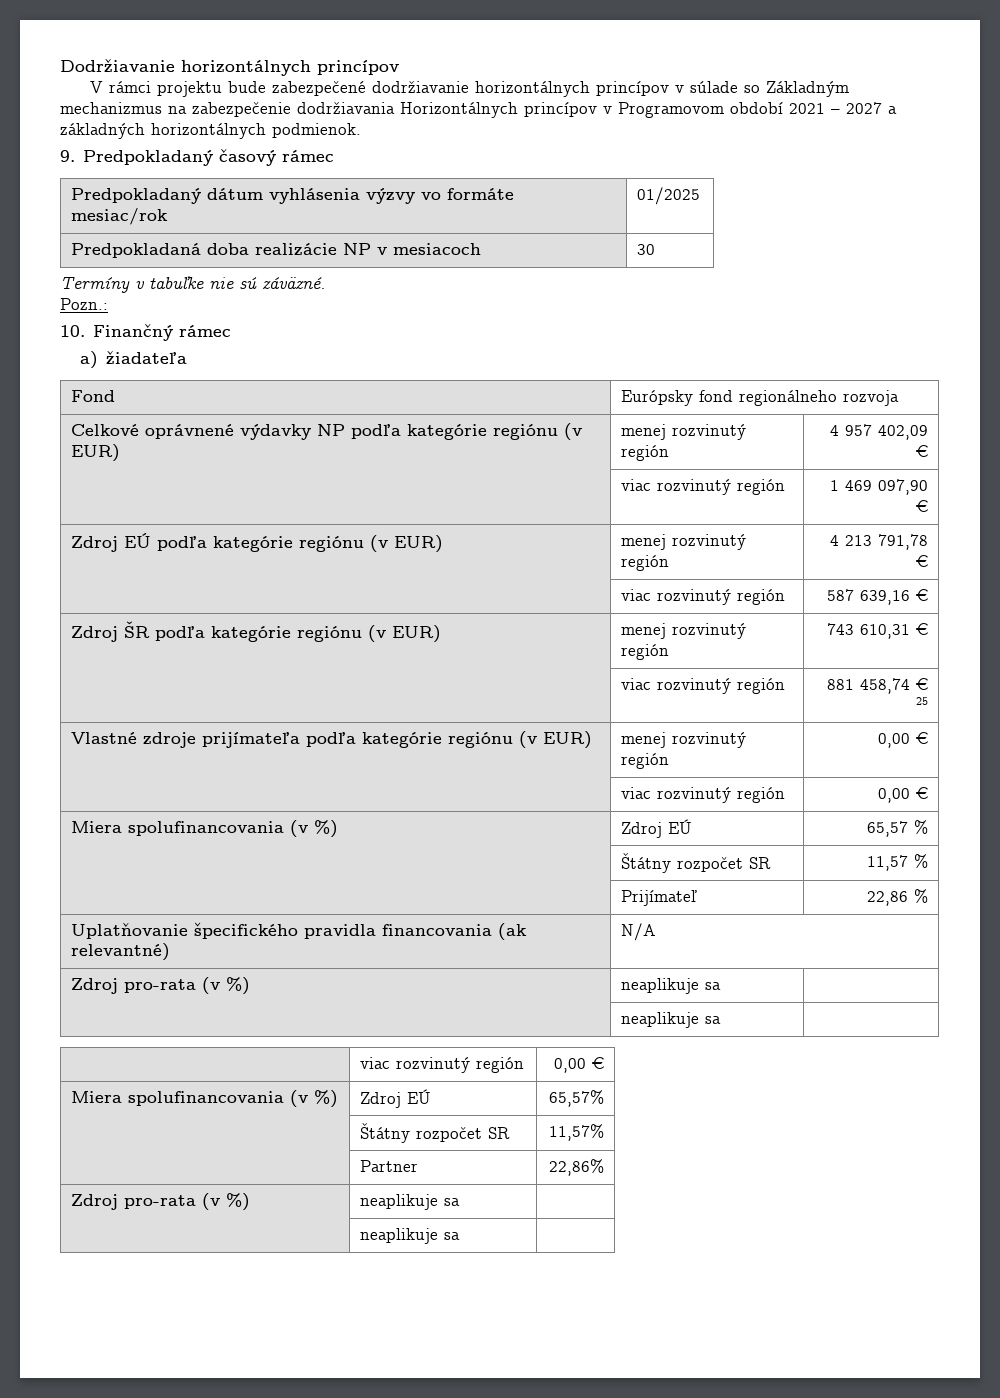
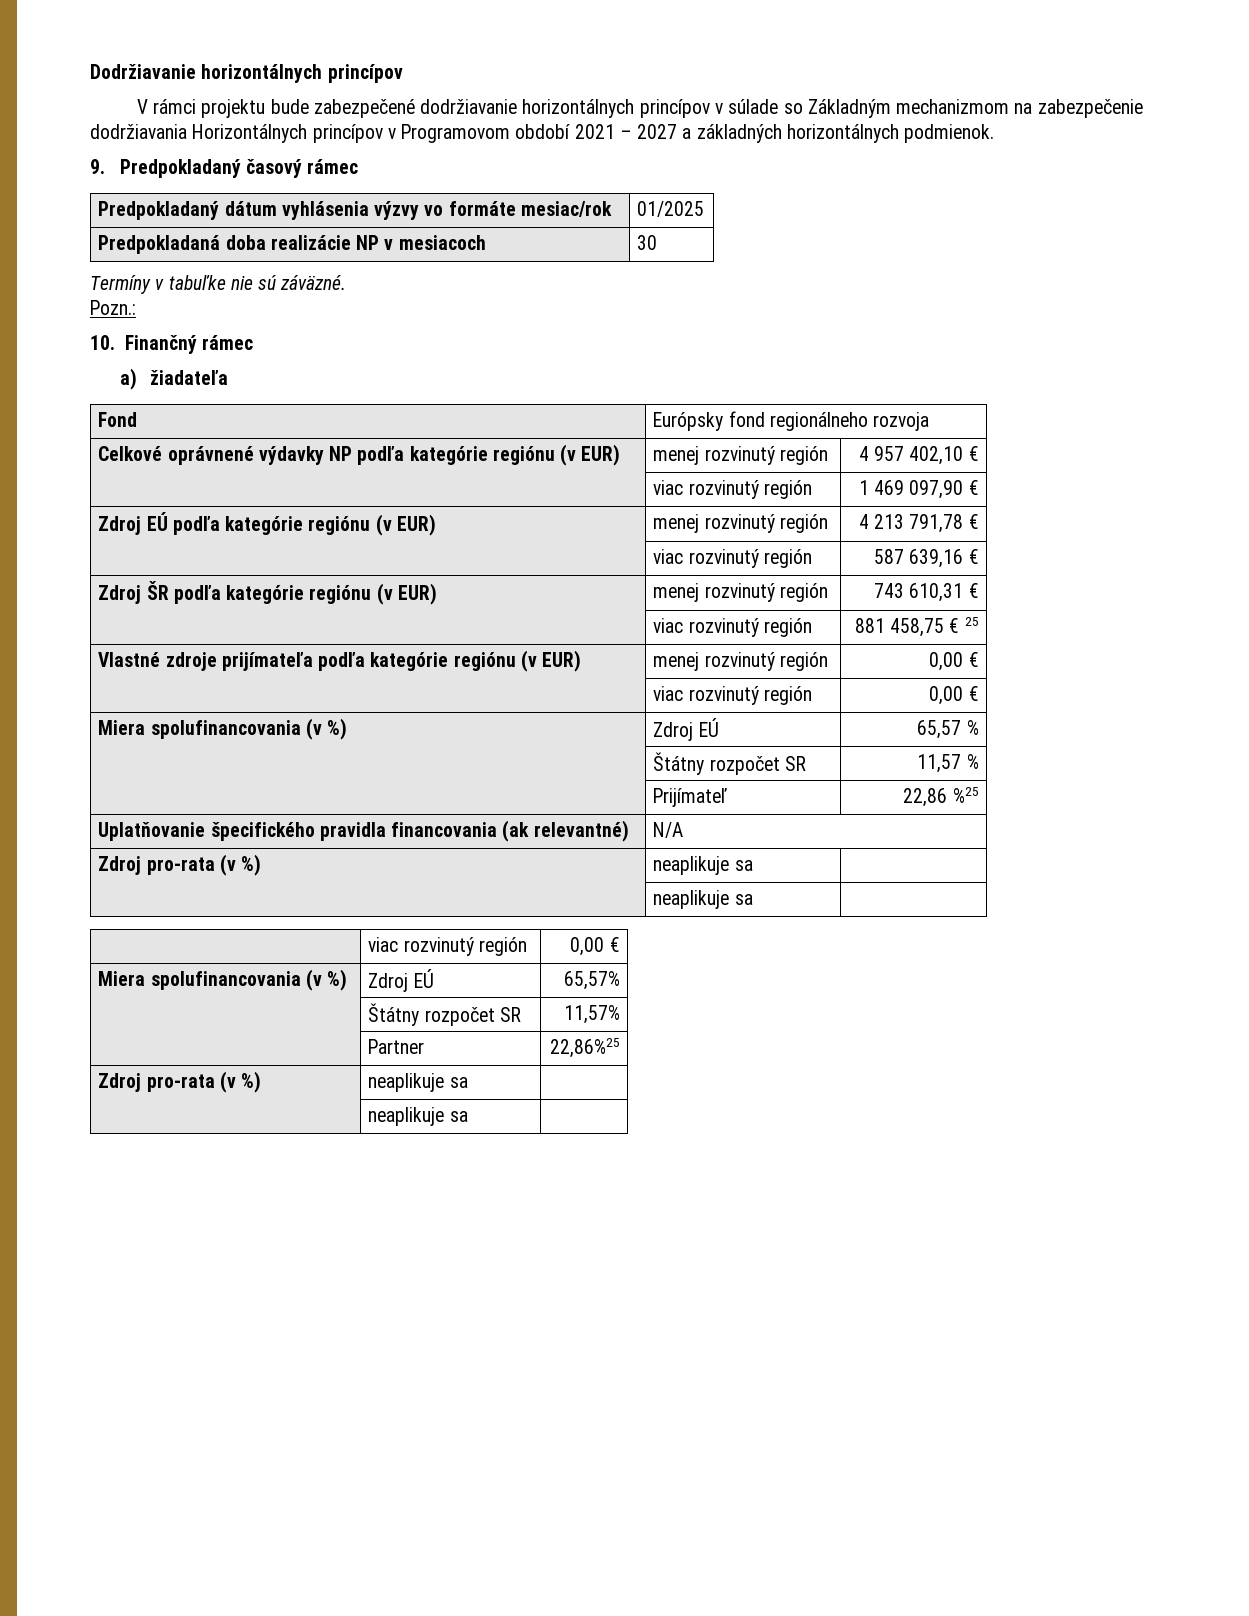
[60,102,162,114] mechanizmus -> [896,99,1010,114] mechanizmom
[877,425,928,440] 402,09 -> [909,446,964,465] 402,10
[859,678,910,694] 458,74 -> [890,618,945,637] 458,75
[913,889,928,903] % -> [952,787,979,803] %25
[548,1159,604,1176] 22,86% -> [549,1038,620,1058] 22,86%25

